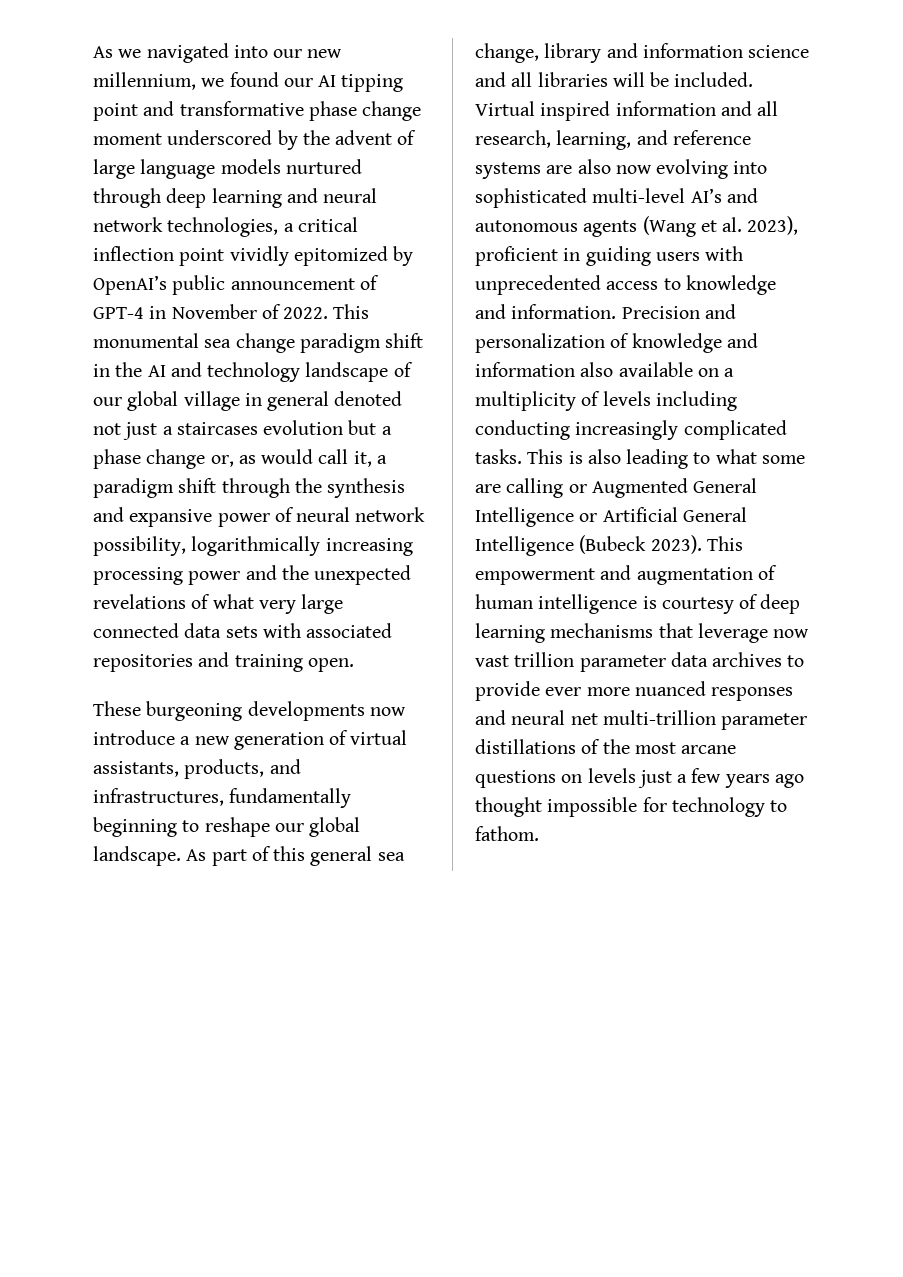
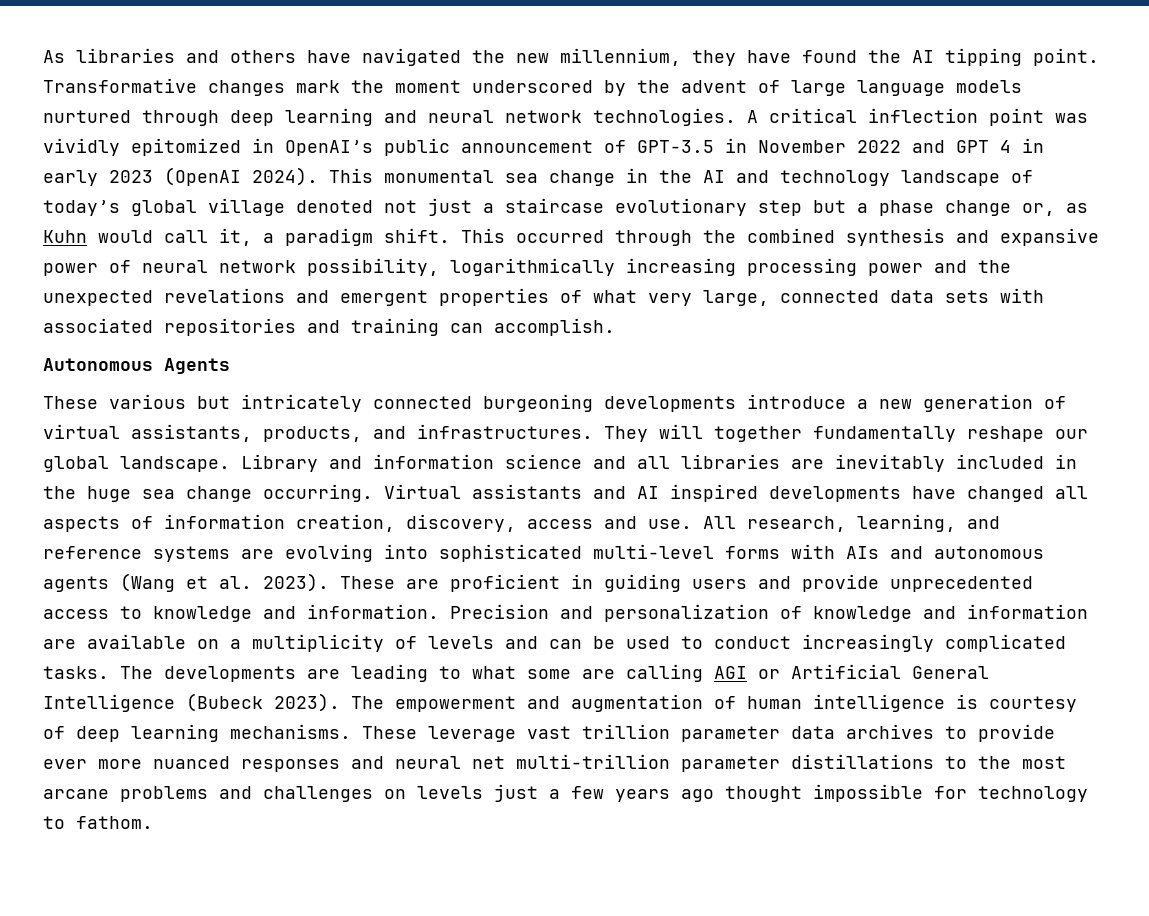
[93,43,343,63] [93,72,404,92] [93,101,422,121] As we navigated into our new millennium, we found our AI tipping point and transformative phase change -> [43,48,1099,66] [43,78,384,96] As libraries and others have navigated the new millennium, they have found the AI tipping point. Transformative changes mark the
[167,217,294,237] technologies, a -> [593,108,758,126] technologies. A
(225, 257) none -> [1055,113,1088,123] was
[393,246,414,266] by -> [252,138,274,153] in
[93,307,144,319] GPT-4 -> [637,140,714,153] GPT-3.5
[261,304,329,319] of 2022. -> [857,138,1044,153] [43,167,318,186] 2022 and GPT 4 in early 2023 (OpenAI 2024).
[299,333,424,353] paradigm shift -> (615, 178) none
[93,397,122,406] our -> [43,200,120,216] today’s
[244,391,330,411] in general -> (285, 207) none
[176,420,344,435] staircases evolution -> [505,198,802,216] staircase evolutionary step
(256, 459) none -> [43,230,87,243] Kuhn
[178,478,217,493] shift -> [384,228,604,243] shift. This occurred
(322, 485) none -> [747,228,835,243] combined
(186, 601) none -> [296,288,549,306] and emergent properties
[301,594,344,614] large -> [703,290,769,306] large,
[307,658,354,672] [93,701,141,716] open. // These -> [450,318,615,336] [43,358,230,374] [43,394,472,412] can accomplish. // Autonomous Agents // These various but intricately connected
[369,707,406,716] now -> (736, 404) none
[93,788,352,808] [93,817,361,837] [93,846,405,866] [475,43,602,63] infrastructures, fundamentally beginning to reshape our global landscape. As part of this general sea change, library -> [417,424,1088,442] [43,454,318,472] infrastructures. They will together fundamentally reshape our global landscape. Library
[612,72,754,87] [475,101,779,121] will be included. Virtual inspired information and all -> [791,454,1077,472] [43,484,1088,502] [43,514,736,532] are inevitably included in the huge sea change occurring. Virtual assistants and AI inspired developments have changed all aspects of information creation, discovery, access and use. All
[577,159,652,174] also now -> (274, 554) none
[690,188,722,203] AI’s -> [725,544,879,559] forms with AIs
[747,216,799,235] 2023), -> [263,573,439,592] 2023). These are
[705,246,744,261] with -> [758,574,879,592] and provide
[580,362,614,377] also -> [43,639,76,649] are
[655,391,737,411] [475,420,787,440] [475,449,621,464] including conducting increasingly complicated tasks. This is also -> [505,634,1066,652] [43,666,340,682] and can be used to conduct increasingly complicated tasks. The developments are
[568,478,758,498] [475,507,574,527] or Augmented General Intelligence -> [714,666,747,679] AGI
[706,536,743,551] This -> [351,696,384,709] The
[550,623,810,643] mechanisms that leverage now -> [230,724,516,742] mechanisms. These leverage
[581,739,601,754] of -> [945,756,967,769] to
[475,770,556,788] questions -> [120,786,373,802] problems and challenges

